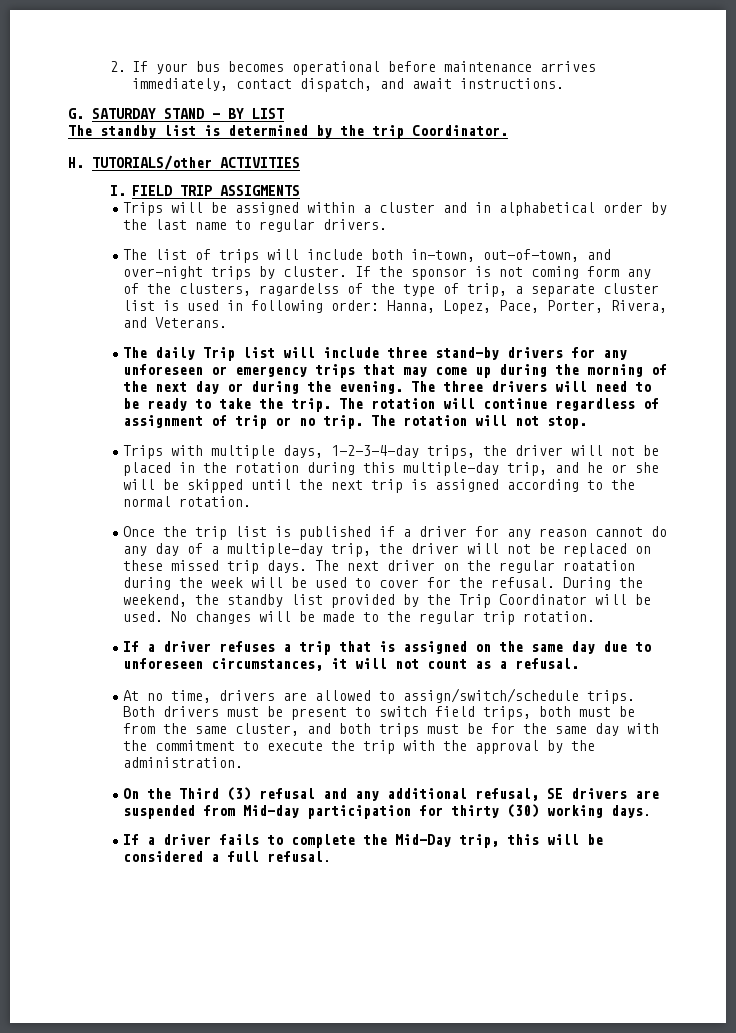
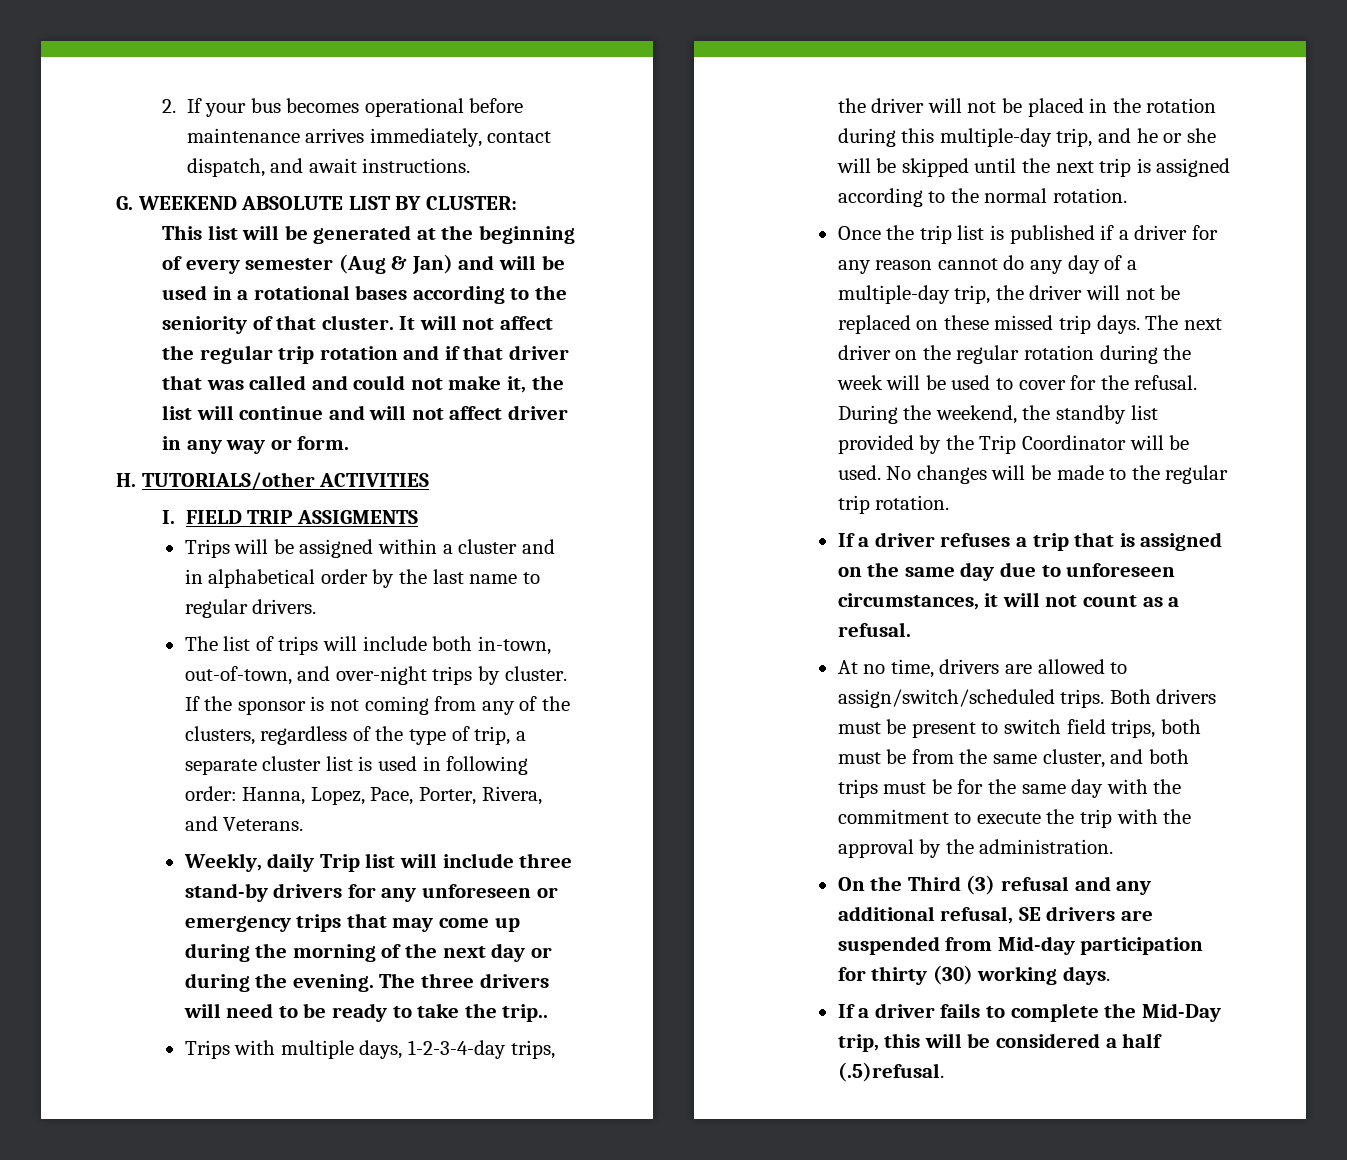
[92,108,284,119] [68,125,508,139] SATURDAY STAND – BY LIST // The standby list is determined by the trip Coordinator. -> [137,196,517,210] [162,225,576,244] [162,254,565,274] [162,285,568,304] [162,315,554,334] [162,345,570,364] [162,375,564,393] [162,405,569,420] [162,436,350,454] WEEKEND ABSOLUTE LIST BY CLUSTER: // This list will be generated at the beginning of every semester (Aug & Jan) and will be used in a rotational bases according to the seniority of that cluster. It will not affect the regular trip rotation and if that driver that was called and could not make it, the list will continue and will not affect driver in any way or form.
[587,266,620,277] form -> [434,696,477,711] from
[259,283,340,296] ragardelss -> [260,726,348,745] regardless
[123,347,148,358] The -> [183,853,262,872] Weekly,
[291,398,660,412] [123,415,588,429] trip. The rotation will continue regardless of assignment of trip or no trip. The rotation will not stop. -> [502,1004,549,1022] trip..
[563,560,636,571] roatation -> [1023,345,1094,360] rotation
[403,688,580,703] assign/switch/schedule -> [837,689,1055,708] assign/switch/scheduled
[227,851,332,862] full refusal. -> [1122,1033,1163,1048] [837,1062,944,1082] half (.5)refusal.

